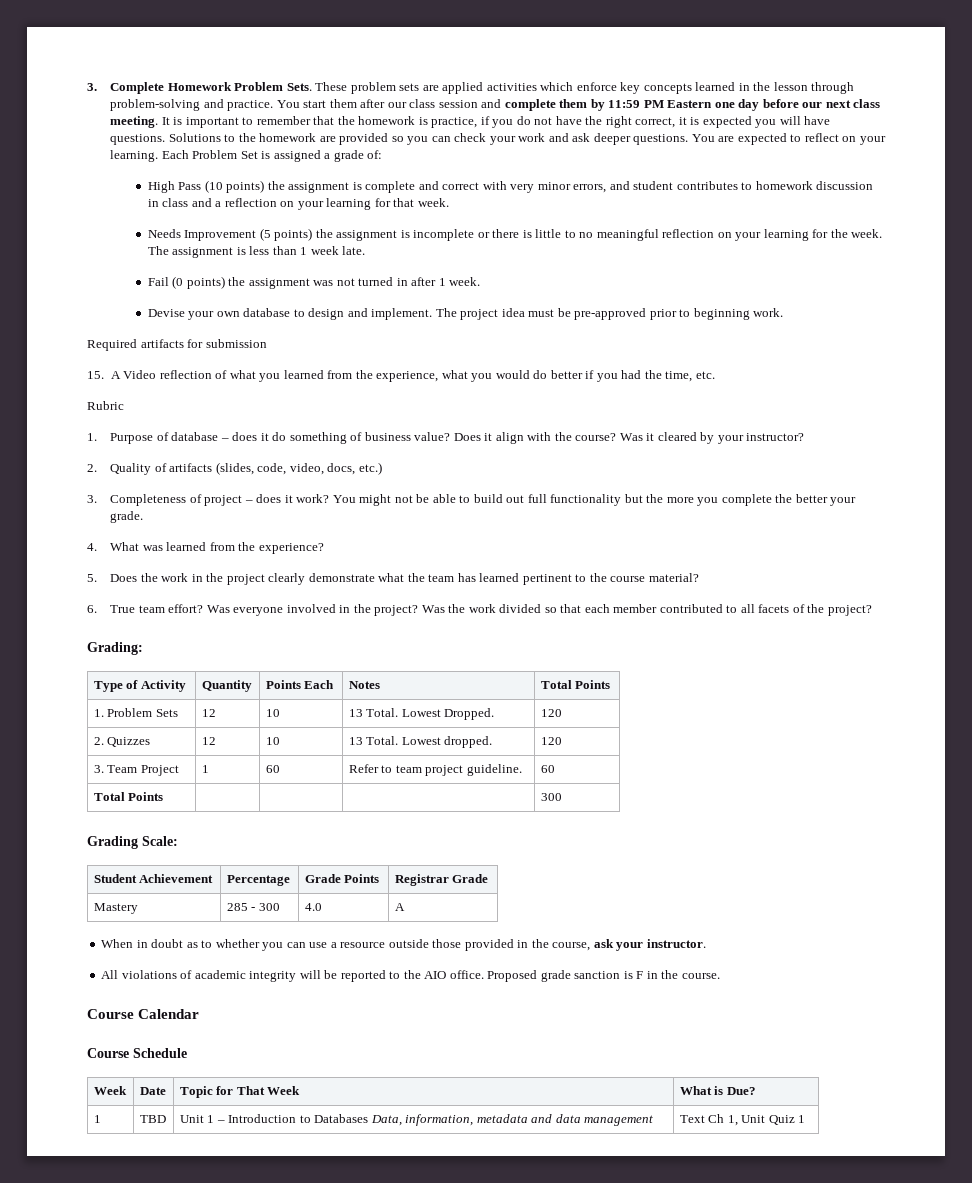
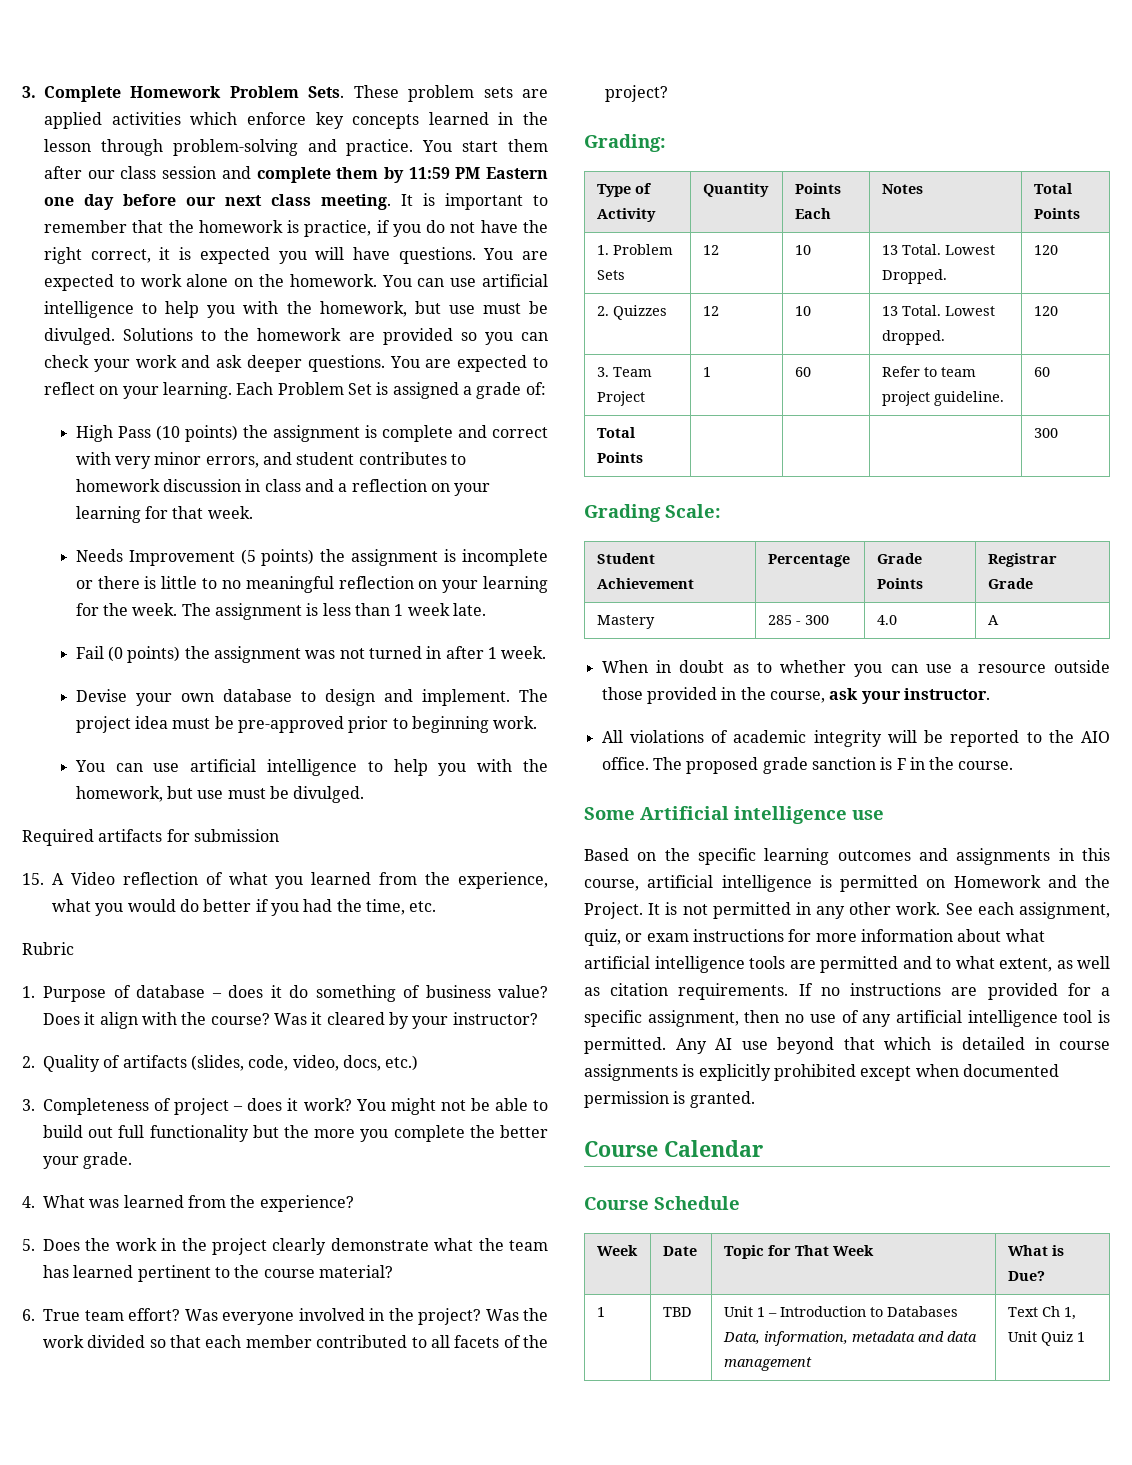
(166, 139) none -> [483,248,548,260] [44,274,548,291] [44,301,549,318] [44,328,115,345] You are expected to work alone on the homework. You can use artificial intelligence to help you with the homework, but use must be divulged.
(784, 312) none -> [74,759,549,776] [75,786,365,803] // You can use artificial intelligence to help you with the homework, but use must be divulged.
[487,970,538,982] Proposed -> [652,757,759,774] The proposed
(720, 976) none -> [584,806,884,824] [584,848,1110,865] [584,875,1110,892] [584,902,1110,919] [584,929,1045,946] [584,956,1110,973] [584,983,1110,1000] [584,1010,1110,1027] [584,1037,1110,1054] [584,1064,1059,1081] [584,1091,755,1108] // Some Artificial intelligence use // Based on the specific learning outcomes and assignments in this course, artificial intelligence is permitted on Homework and the Project. It is not permitted in any other work. See each assignment, quiz, or exam instructions for more information about what artificial intelligence tools are permitted and to what extent, as well as citation requirements. If no instructions are provided for a specific assignment, then no use of any artificial intelligence tool is permitted. Any AI use beyond that which is detailed in course assignments is explicitly prohibited except when documented permission is granted.

